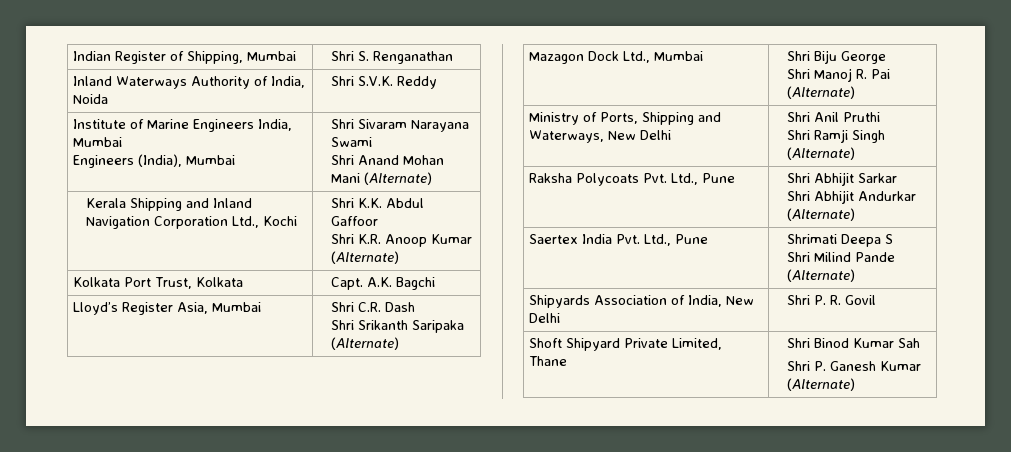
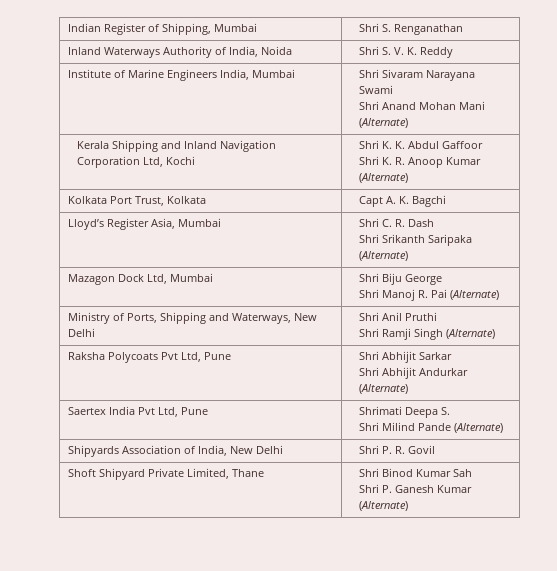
[358,76,394,86] S.V.K. -> [381,47,417,55] S. V. K.
[72,154,235,168] // Engineers (India), Mumbai -> (296, 73) none
[232,216,260,228] Ltd., -> [142,157,163,167] Ltd,
[358,198,383,208] K.K. -> [381,141,405,149] K. K.
[358,234,382,244] K.R. -> [381,157,405,165] K. R.
[331,277,393,290] Capt. A.K. -> [358,196,409,207] Capt A. K.
[358,302,382,312] C.R. -> [381,219,405,227] C. R.
[622,51,650,63] Ltd., -> [147,274,168,284] Ltd,
[642,173,698,185] Pvt. Ltd., -> [161,352,202,362] Pvt Ltd,
[615,234,671,246] Pvt. Ltd., -> [138,407,179,417] Pvt Ltd,
[885,234,894,244] S -> [440,407,450,415] S.

